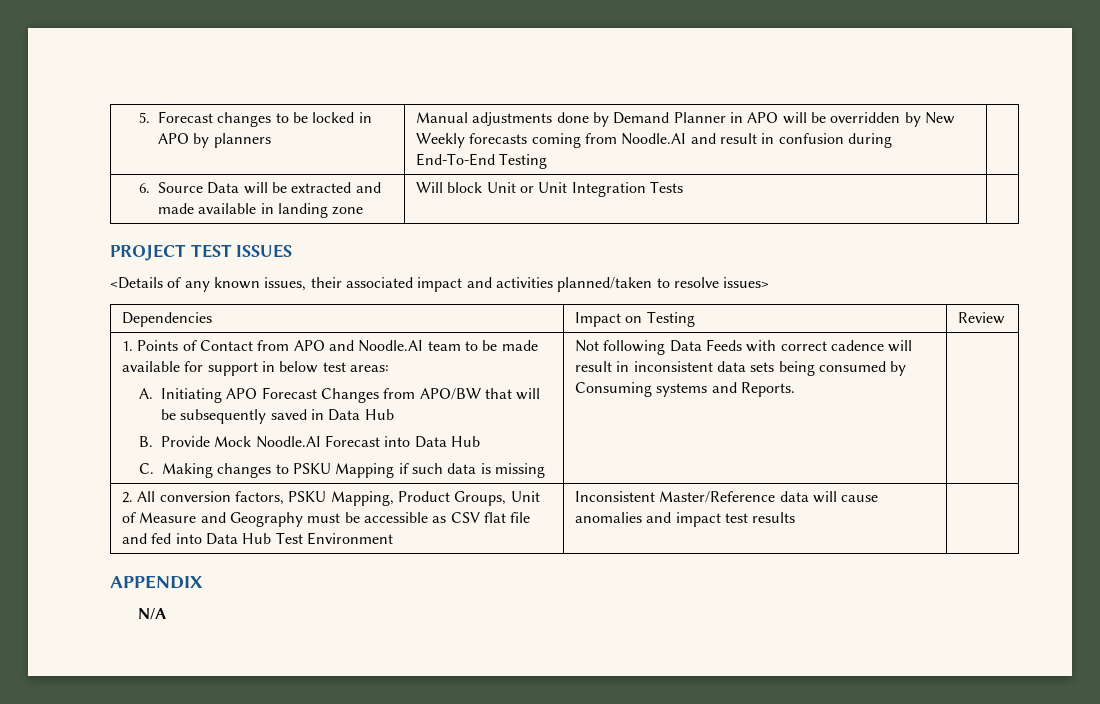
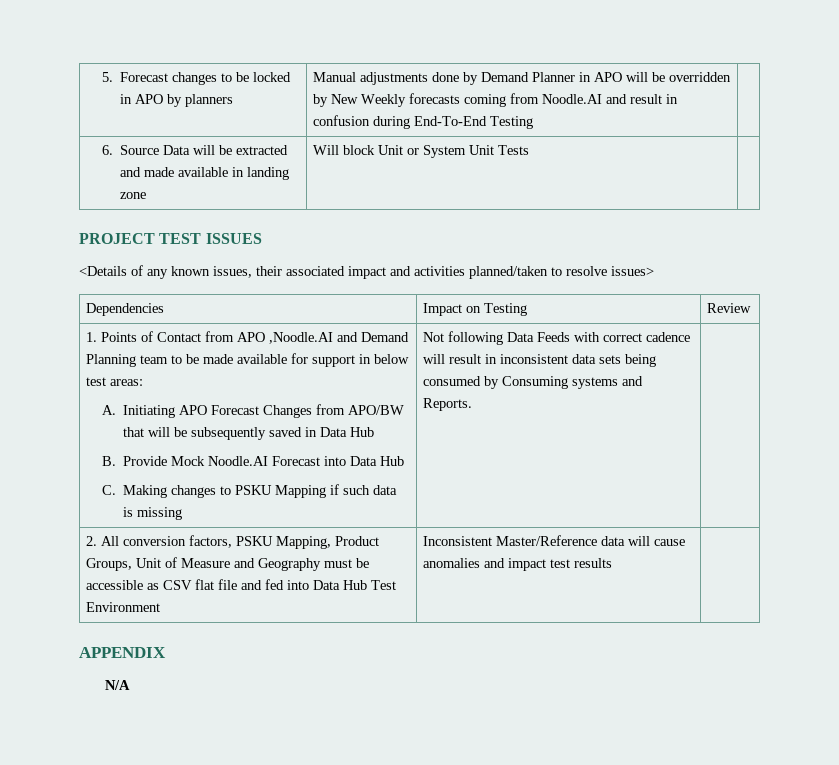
[538,182,646,197] Unit Integration -> [423,145,495,158] System Unit
[328,340,424,352] and Noodle.AI -> [269,332,410,344] [86,354,137,367] ,Noodle.AI and Demand Planning

